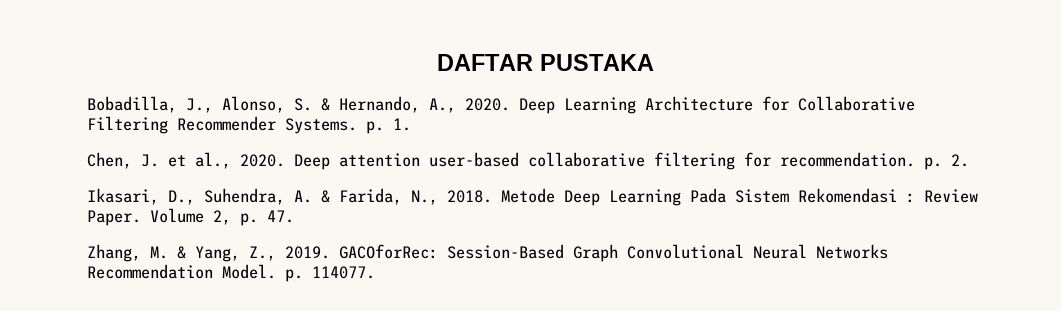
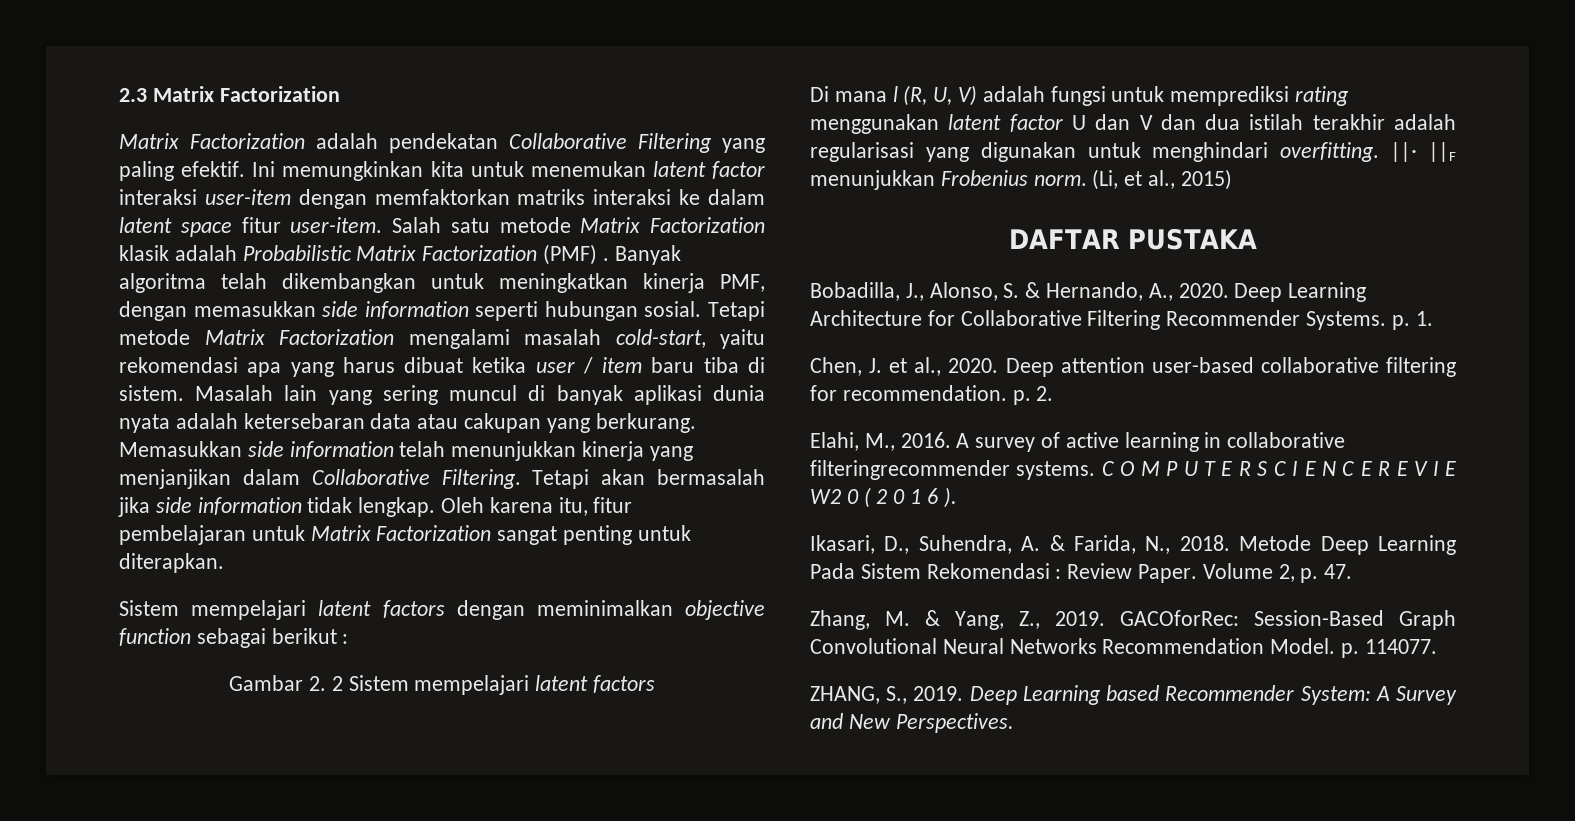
(437, 62) none -> [119,86,340,102] [119,133,765,153] [119,161,765,181] [119,189,765,209] [119,217,765,237] [119,244,681,265] [119,273,765,293] [119,301,765,321] [119,329,765,349] [119,357,765,377] [119,385,765,405] [119,413,696,433] [119,441,693,461] [119,469,765,489] [118,497,633,517] [119,525,691,545] [119,553,224,573] [119,600,765,620] [119,628,349,648] [229,675,655,695] [810,85,1350,106] [810,114,1456,134] [810,142,1456,162] [810,169,1232,190] 2.3 Matrix Factorization // Matrix Factorization adalah pendekatan Collaborative Filtering yang paling efektif. Ini memungkinkan kita untuk menemukan latent factor interaksi user-item dengan memfaktorkan matriks interaksi ke dalam latent space fitur user-item. Salah satu metode Matrix Factorization klasik adalah Probabilistic Matrix Factorization (PMF) . Banyak algoritma telah dikembangkan untuk meningkatkan kinerja PMF, dengan memasukkan side information seperti hubungan sosial. Tetapi metode Matrix Factorization mengalami masalah cold-start, yaitu rekomendasi apa yang harus dibuat ketika user / item baru tiba di sistem. Masalah lain yang sering muncul di banyak aplikasi dunia nyata adalah ketersebaran data atau cakupan yang berkurang. Memasukkan side information telah menunjukkan kinerja yang menjanjikan dalam Collaborative Filtering. Tetapi akan bermasalah jika side information tidak lengkap. Oleh karena itu, fitur pembelajaran untuk Matrix Factorization sangat penting untuk diterapkan. // Sistem mempelajari latent factors dengan meminimalkan objective function sebagai berikut : // Gambar 2. 2 Sistem mempelajari latent factors // Di mana l (R, U, V) adalah fungsi untuk memprediksi rating menggunakan latent factor U dan V dan dua istilah terakhir adalah regularisasi yang digunakan untuk menghindari overfitting. ||· ||F menunjukkan Frobenius norm. (Li, et al., 2015) //
(969, 160) none -> [810,432,1346,452] [810,460,1457,480] [810,487,957,508] // Elahi, M., 2016. A survey of active learning in collaborative filteringrecommender systems. C O M P U T E R S C I E N C E R E V I E W2 0 ( 2 0 1 6 ).
(375, 272) none -> [810,685,1457,705] [810,713,1014,733] // ZHANG, S., 2019. Deep Learning based Recommender System: A Survey and New Perspectives.

